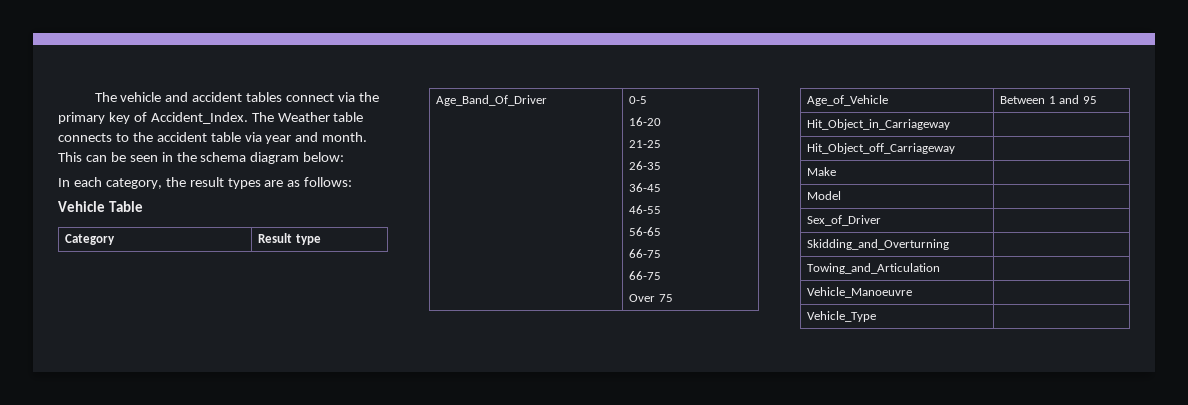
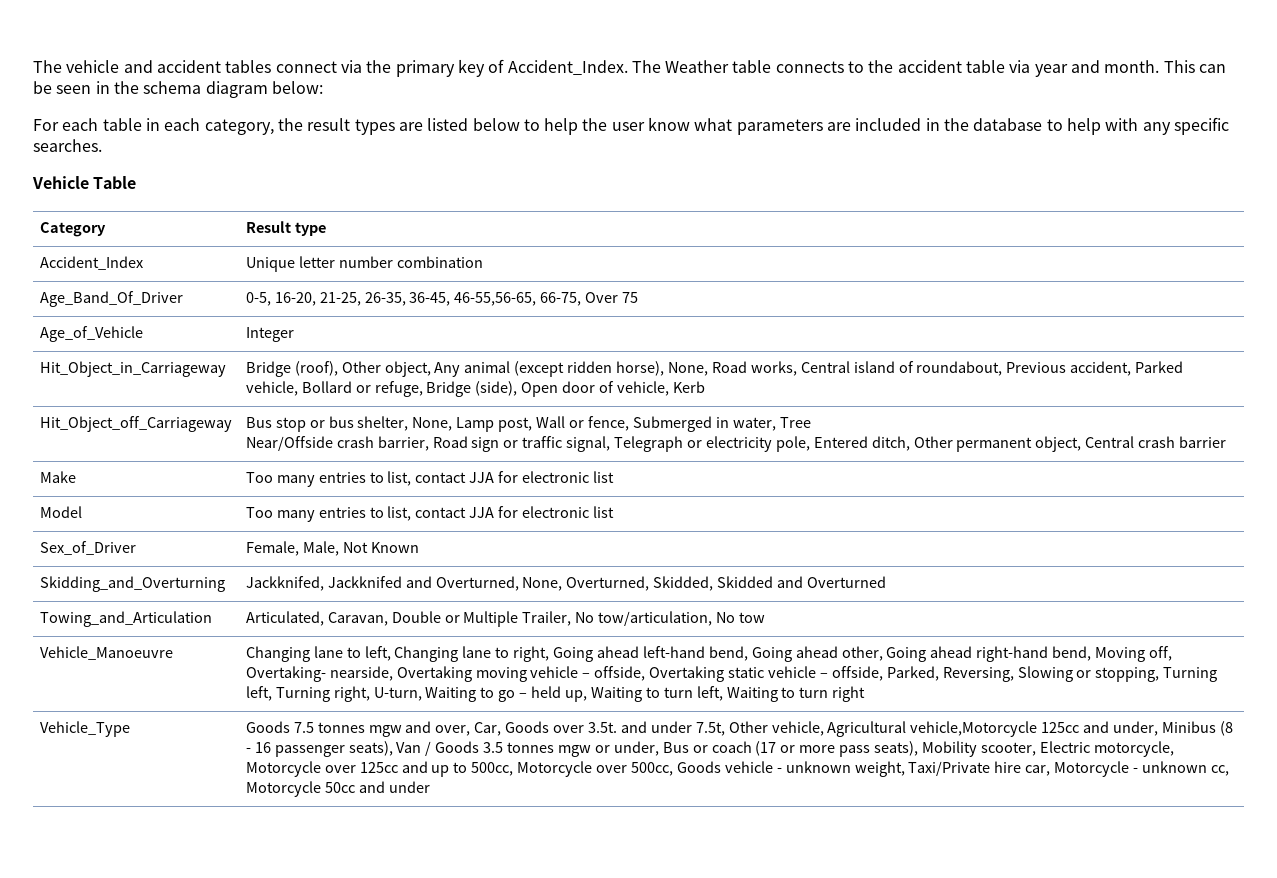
[58,178,70,187] In -> [33,118,160,131] For each table in
[287,177,353,187] as follows: -> [427,117,1229,135] [33,139,102,152] listed below to help the user know what parameters are included in the database to help with any specific searches.
[436,95,548,106] [629,96,648,104] [629,117,662,126] [629,140,662,148] [629,161,662,170] [629,183,662,192] [629,205,662,214] [629,227,662,236] [629,249,662,258] [629,271,662,280] [629,294,673,302] [807,95,889,106] [1000,95,1097,104] [807,119,951,130] [807,143,956,154] [807,167,837,176] [807,191,842,200] [807,215,882,226] [807,239,950,250] [807,263,941,274] [807,287,913,298] [807,311,877,322] Age_Band_Of_Driver | 0-5 // 16-20 // 21-25 // 26-35 // 36-45 // 46-55 // 56-65 // 66-75 // 66-75 // Over 75 // Age_of_Vehicle | Between 1 and 95 // Hit_Object_in_Carriageway | // Hit_Object_off_Carriageway | // Make | // Model | // Sex_of_Driver | // Skidding_and_Overturning | // Towing_and_Articulation | // Vehicle_Manoeuvre | // Vehicle_Type | -> [39,256,143,270] [245,256,483,272] [39,291,183,307] [245,292,639,306] [39,326,143,342] [245,327,294,342] [39,361,226,377] [245,361,1184,377] [245,381,705,397] [39,416,232,432] [245,416,811,432] [245,436,1227,452] [39,471,76,483] [245,471,614,487] [39,506,82,518] [245,506,614,522] [39,541,136,555] [245,541,419,556] [39,576,225,592] [245,576,886,591] [39,611,212,627] [245,611,765,627] [39,646,173,660] [245,646,1173,662] [245,666,1218,682] [245,686,866,702] [39,721,130,737] [245,721,1233,737] [245,741,1174,757] [245,761,1229,777] [245,781,430,797] Accident_Index | Unique letter number combination // Age_Band_Of_Driver | 0-5, 16-20, 21-25, 26-35, 36-45, 46-55,56-65, 66-75, Over 75 // Age_of_Vehicle | Integer // Hit_Object_in_Carriageway | Bridge (roof), Other object, Any animal (except ridden horse), None, Road works, Central island of roundabout, Previous accident, Parked vehicle, Bollard or refuge, Bridge (side), Open door of vehicle, Kerb // Hit_Object_off_Carriageway | Bus stop or bus shelter, None, Lamp post, Wall or fence, Submerged in water, Tree // Near/Offside crash barrier, Road sign or traffic signal, Telegraph or electricity pole, Entered ditch, Other permanent object, Central crash barrier // Make | Too many entries to list, contact JJA for electronic list // Model | Too many entries to list, contact JJA for electronic list // Sex_of_Driver | Female, Male, Not Known // Skidding_and_Overturning | Jackknifed, Jackknifed and Overturned, None, Overturned, Skidded, Skidded and Overturned // Towing_and_Articulation | Articulated, Caravan, Double or Multiple Trailer, No tow/articulation, No tow // Vehicle_Manoeuvre | Changing lane to left, Changing lane to right, Going ahead left-hand bend, Going ahead other, Going ahead right-hand bend, Moving off, Overtaking- nearside, Overtaking moving vehicle – offside, Overtaking static vehicle – offside, Parked, Reversing, Slowing or stopping, Turning left, Turning right, U-turn, Waiting to go – held up, Waiting to turn left, Waiting to turn right // Vehicle_Type | Goods 7.5 tonnes mgw and over, Car, Goods over 3.5t. and under 7.5t, Other vehicle, Agricultural vehicle,Motorcycle 125cc and under, Minibus (8 - 16 passenger seats), Van / Goods 3.5 tonnes mgw or under, Bus or coach (17 or more pass seats), Mobility scooter, Electric motorcycle, Motorcycle over 125cc and up to 500cc, Motorcycle over 500cc, Goods vehicle - unknown weight, Taxi/Private hire car, Motorcycle - unknown cc, Motorcycle 50cc and under

